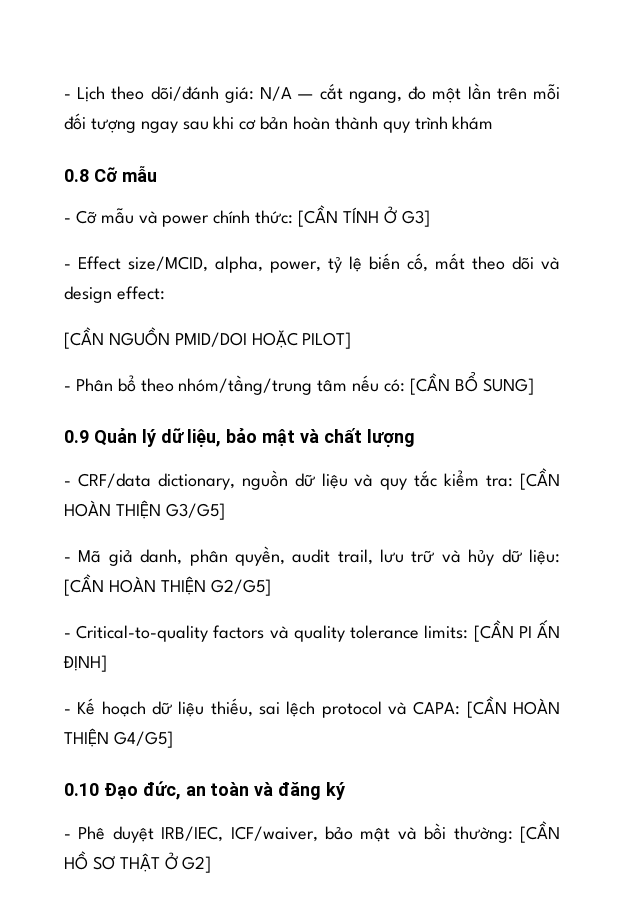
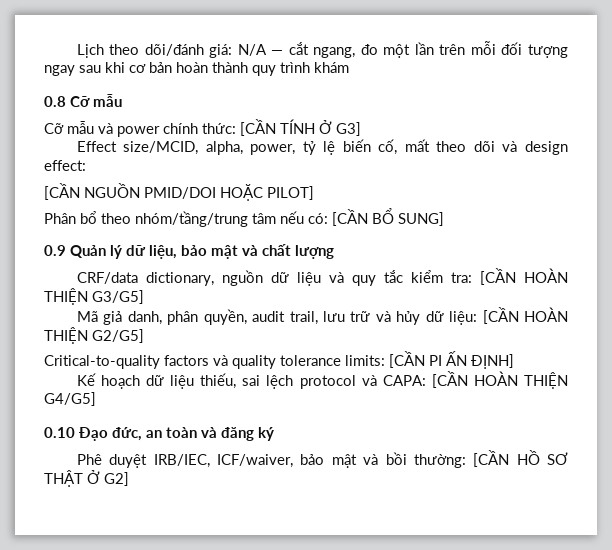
[64,94,71,99] - -> (76, 51) none
[64,218,71,223] - -> (123, 100) none
[64,264,71,269] - -> (361, 129) none
[64,386,71,391] - -> (314, 193) none
[64,481,71,486] - -> (335, 252) none
[64,557,71,562] - -> (144, 297) none
[64,633,71,638] - -> (144, 336) none
[64,709,71,714] - -> (514, 361) none
[64,834,71,839] - -> (275, 434) none

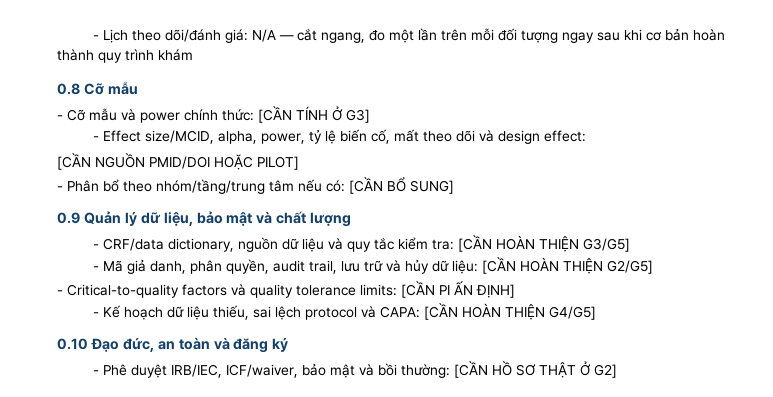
(76, 51) none -> [93,35,100,40] -
(123, 100) none -> [57,115,63,120] -
(361, 129) none -> [93,136,100,141] -
(314, 193) none -> [57,186,63,191] -
(335, 252) none -> [93,244,100,249] -
(144, 297) none -> [93,266,100,271] -
(144, 336) none -> [57,290,63,295] -
(514, 361) none -> [93,312,100,317] -
(275, 434) none -> [93,370,100,375] -

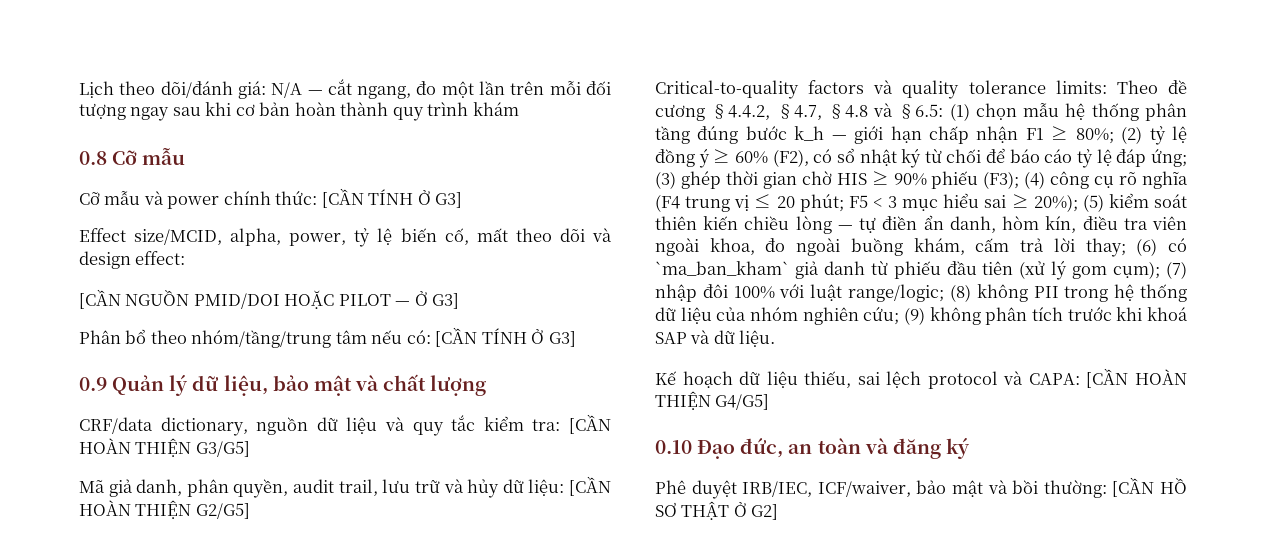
[93,35,100,40] - -> (79, 89) none
[57,115,63,120] - -> (186, 156) none
[93,136,100,141] - -> (463, 200) none
[257,156,299,170] [57,186,63,191] PILOT] // - -> [338,291,460,309] PILOT — Ở G3] //
[387,177,454,194] BỔ SUNG] -> [481,328,576,347] TÍNH Ở G3]
[93,244,100,249] - -> (487, 385) none
[93,266,100,271] - -> (250, 449) none
[57,290,63,295] - -> (250, 511) none
[401,281,515,298] [93,312,100,317] [CẦN PI ẤN ĐỊNH] // - -> [1116,80,1187,94] [655,103,1187,121] [655,126,1187,145] [655,148,1187,168] [655,171,1188,189] [655,193,1187,212] [655,215,1187,234] [655,238,1187,257] [655,261,1188,280] [655,284,1187,302] [655,307,1188,325] [655,330,776,347] Theo đề cương §4.4.2, §4.7, §4.8 và §6.5: (1) chọn mẫu hệ thống phân tầng đúng bước k_h — giới hạn chấp nhận F1 ≥ 80%; (2) tỷ lệ đồng ý ≥ 60% (F2), có sổ nhật ký từ chối để báo cáo tỷ lệ đáp ứng; (3) ghép thời gian chờ HIS ≥ 90% phiếu (F3); (4) công cụ rõ nghĩa (F4 trung vị ≤ 20 phút; F5 < 3 mục hiểu sai ≥ 20%); (5) kiểm soát thiên kiến chiều lòng — tự điền ẩn danh, hòm kín, điều tra viên ngoài khoa, đo ngoài buồng khám, cấm trả lời thay; (6) có `ma_ban_kham` giả danh từ phiếu đầu tiên (xử lý gom cụm); (7) nhập đôi 100% với luật range/logic; (8) không PII trong hệ thống dữ liệu của nhóm nghiên cứu; (9) không phân tích trước khi khoá SAP và dữ liệu. //
[93,370,100,375] - -> (970, 448) none

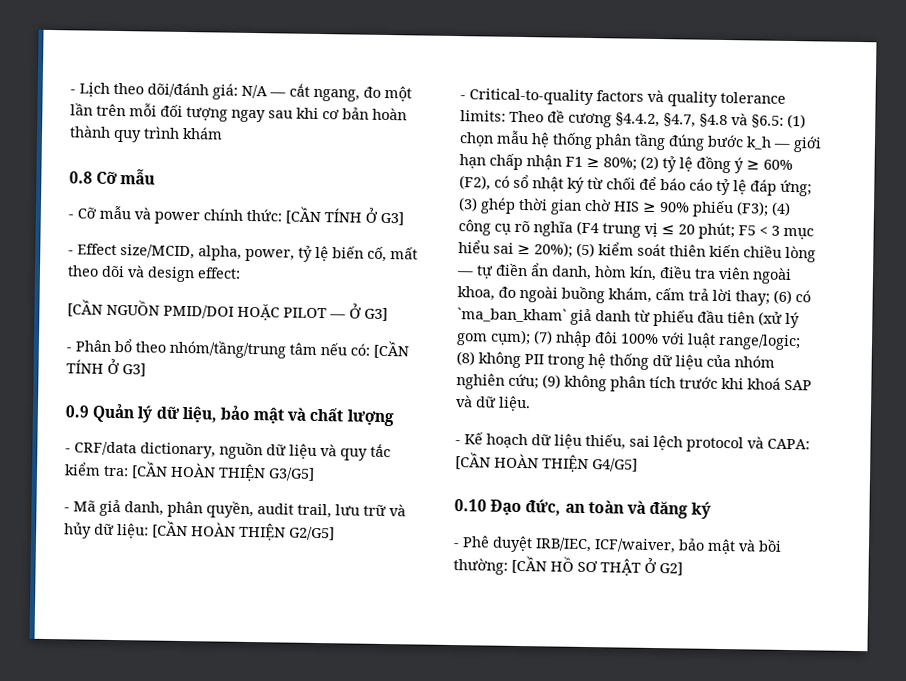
(79, 89) none -> [70,89,76,94] -
(186, 156) none -> [68,214,74,219] -
(463, 200) none -> [68,250,74,255] -
(460, 301) none -> [66,347,72,352] -
(487, 385) none -> [65,448,71,453] -
(250, 449) none -> [64,507,70,512] -
(250, 511) none -> [460,95,466,100] -
(776, 338) none -> [455,440,461,445] -
(970, 448) none -> [453,543,459,548] -

